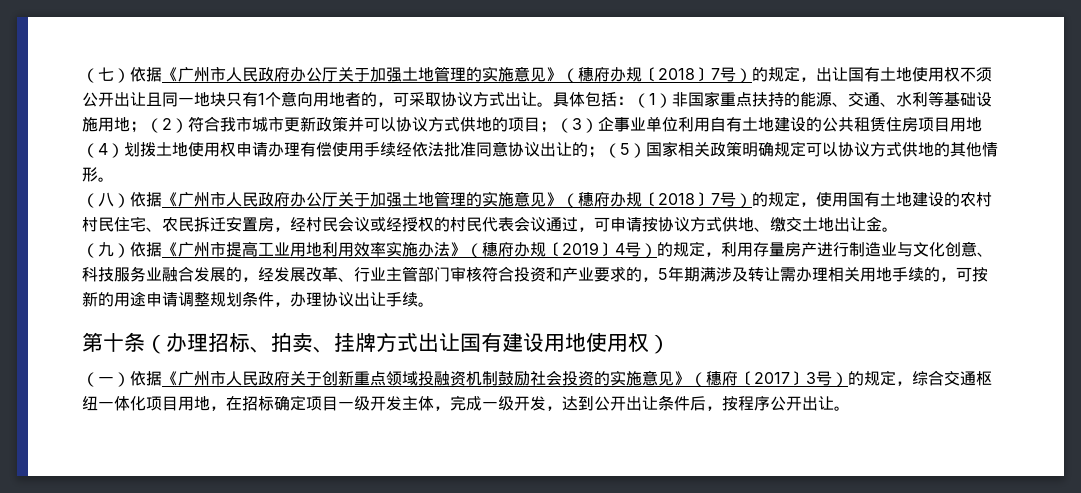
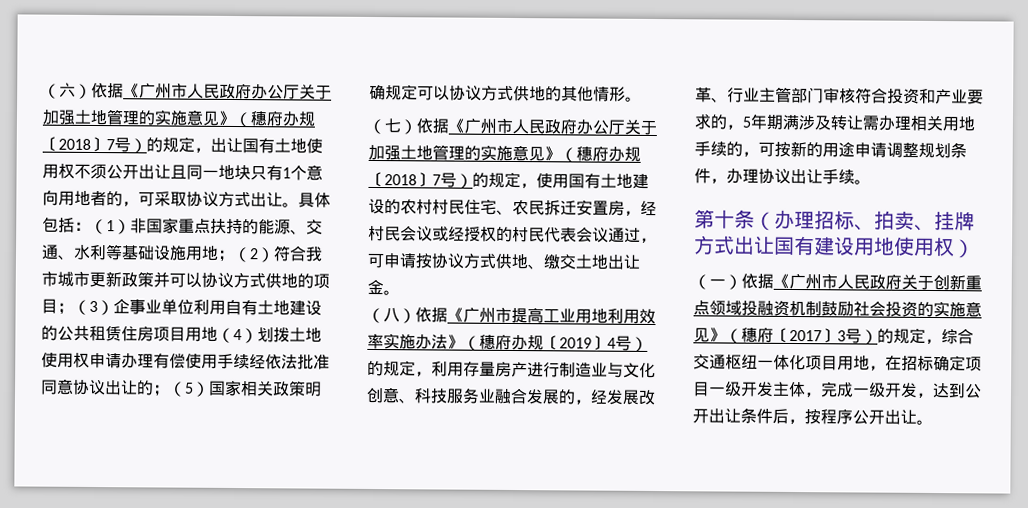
[82,67,114,83] （七 -> [43,82,76,99] （六
[98,192,114,207] 八 -> [384,118,401,133] 七
[98,242,114,257] 九 -> [383,307,400,323] 八

